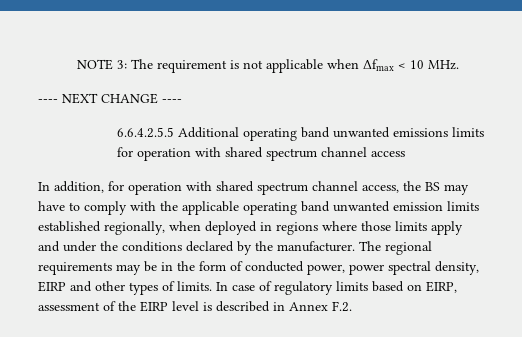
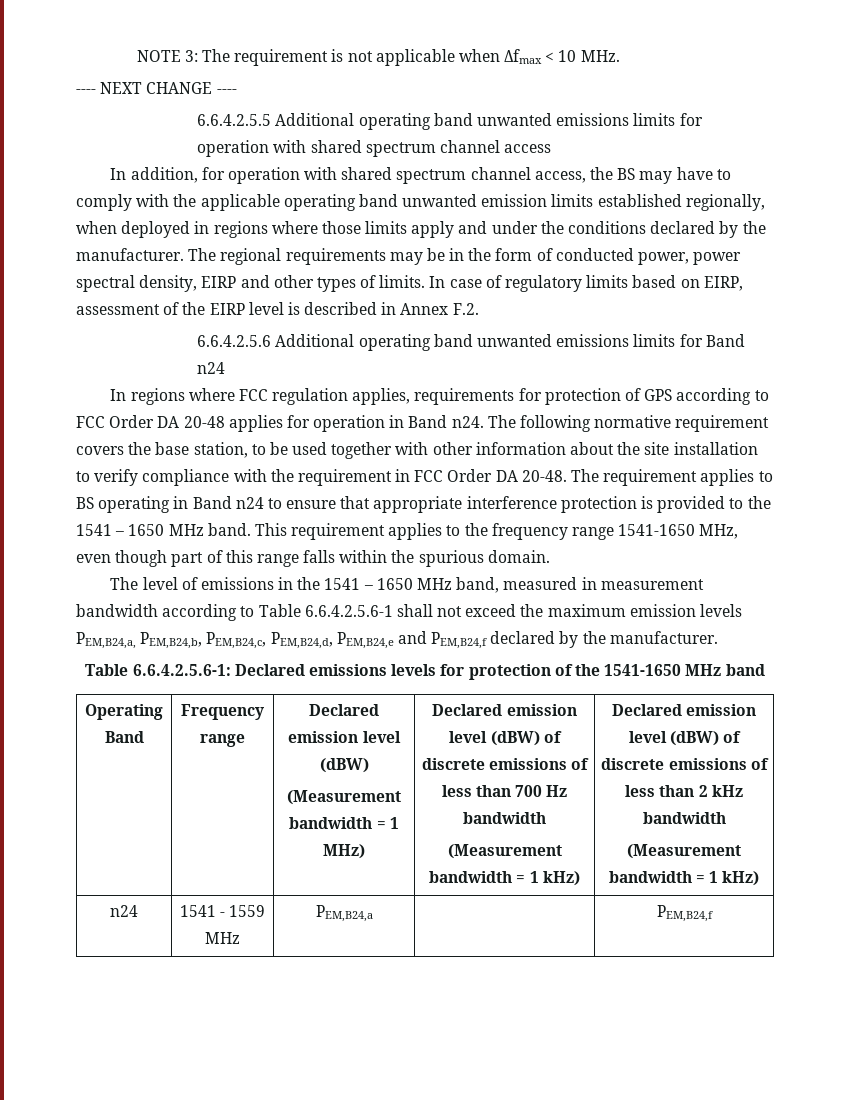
(352, 306) none -> [197,334,745,351] [197,362,226,374] [110,388,769,405] [76,415,770,432] [76,442,758,459] [76,469,773,486] [76,496,771,513] [76,523,739,540] [76,550,550,567] [110,577,704,593] [76,604,743,621] [76,631,718,649] [85,664,765,680] [85,704,163,720] [104,731,144,743] [181,704,264,720] [200,734,245,747] [309,704,379,716] [288,731,401,743] [319,758,369,773] [287,790,401,805] [289,817,399,829] [323,844,365,859] [432,704,577,716] [449,731,562,746] [421,758,590,770] [441,785,568,797] [463,812,546,824] [447,844,562,859] [429,871,580,886] [611,704,757,716] [628,731,742,746] [601,758,769,770] [625,785,743,797] [642,812,726,824] [627,844,741,859] [608,871,760,886] [110,905,138,917] [179,905,266,917] [205,932,240,944] [315,905,373,922] [656,905,713,922] // 6.6.4.2.5.6 Additional operating band unwanted emissions limits for Band n24 // In regions where FCC regulation applies, requirements for protection of GPS according to FCC Order DA 20-48 applies for operation in Band n24. The following normative requirement covers the base station, to be used together with other information about the site installation to verify compliance with the requirement in FCC Order DA 20-48. The requirement applies to BS operating in Band n24 to ensure that appropriate interference protection is provided to the 1541 – 1650 MHz band. This requirement applies to the frequency range 1541-1650 MHz, even though part of this range falls within the spurious domain. // The level of emissions in the 1541 – 1650 MHz band, measured in measurement bandwidth according to Table 6.6.4.2.5.6-1 shall not exceed the maximum emission levels PEM,B24,a, PEM,B24,b, PEM,B24,c, PEM,B24,d, PEM,B24,e and PEM,B24,f declared by the manufacturer. // Table 6.6.4.2.5.6-1: Declared emissions levels for protection of the 1541-1650 MHz band // Operating Band | Frequency range | Declared emission level (dBW) // (Measurement bandwidth = 1 MHz) | Declared emission level (dBW) of discrete emissions of less than 700 Hz bandwidth // (Measurement bandwidth = 1 kHz) | Declared emission level (dBW) of discrete emissions of less than 2 kHz bandwidth // (Measurement bandwidth = 1 kHz) // n24 | 1541 - 1559 MHz | PEM,B24,a | | PEM,B24,f

